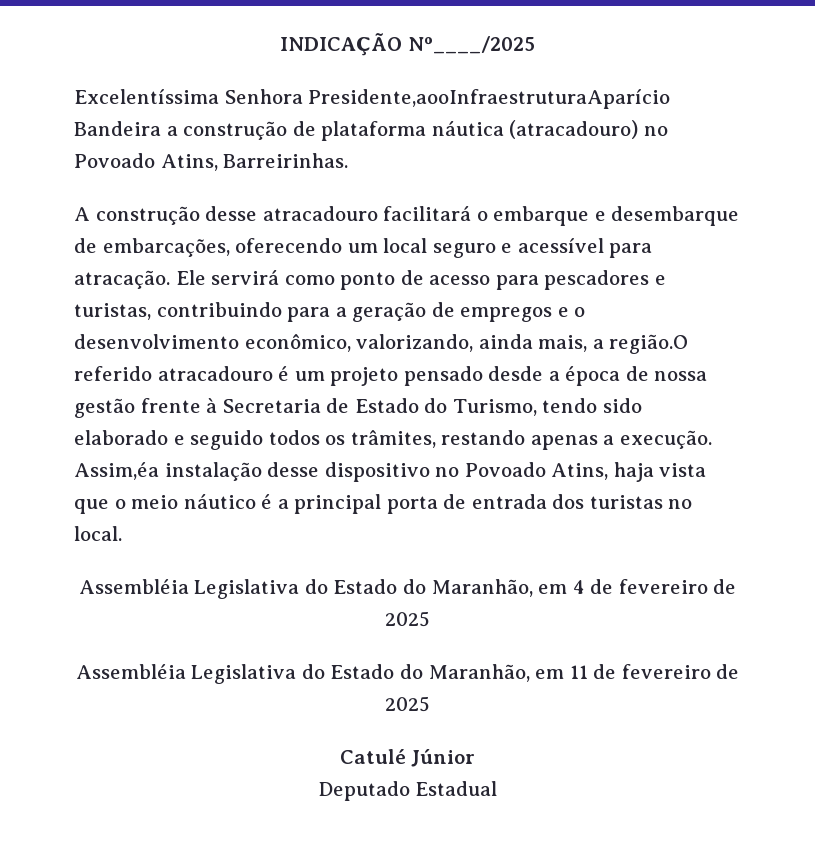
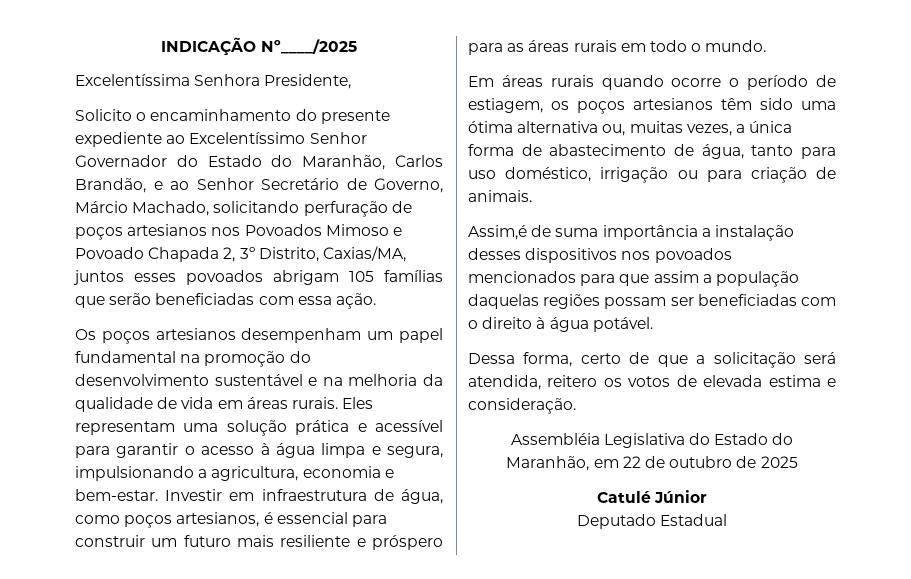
[308,89,671,109] [74,120,668,141] [74,153,349,171] [74,206,740,226] [74,238,653,258] [74,270,666,290] [74,302,586,322] [74,334,689,354] [74,366,708,386] [74,398,642,418] [74,430,712,450] [74,462,707,482] [74,494,693,514] [74,526,122,541] [78,579,737,599] [385,611,430,627] [75,664,711,684] Presidente,aooInfraestruturaAparício Bandeira a construção de plataforma náutica (atracadouro) no Povoado Atins, Barreirinhas. // A construção desse atracadouro facilitará o embarque e desembarque de embarcações, oferecendo um local seguro e acessível para atracação. Ele servirá como ponto de acesso para pescadores e turistas, contribuindo para a geração de empregos e o desenvolvimento econômico, valorizando, ainda mais, a região.O referido atracadouro é um projeto pensado desde a época de nossa gestão frente à Secretaria de Estado do Turismo, tendo sido elaborado e seguido todos os trâmites, restando apenas a execução. Assim,éa instalação desse dispositivo no Povoado Atins, haja vista que o meio náutico é a principal porta de entrada dos turistas no local. // Assembléia Legislativa do Estado do Maranhão, em 4 de fevereiro de 2025 // Assembléia Legislativa do Estado do Maranhão, em 11 de fevereiro -> [264,74,352,89] [75,109,390,124] [75,132,367,147] [75,155,443,170] [75,178,443,193] [75,201,412,217] [75,224,402,240] [75,246,406,262] [73,270,443,285] [75,293,376,309] [75,328,443,344] [75,351,311,367] [75,374,443,386] [75,397,374,412] [75,420,443,436] [75,443,443,458] [75,466,394,481] [75,489,443,504] [75,512,387,528] [75,535,443,550] [468,40,767,55] [468,75,836,90] [468,98,836,114] [468,121,793,136] [468,144,836,159] [468,167,836,183] [468,190,532,202] [468,225,794,241] [468,248,732,263] [468,271,799,287] [468,294,836,309] [468,317,653,332] [468,352,836,368] [468,375,836,390] [468,398,576,414] [510,433,794,448] [506,456,733,471] Presidente, // Solicito o encaminhamento do presente expediente ao Excelentíssimo Senhor Governador do Estado do Maranhão, Carlos Brandão, e ao Senhor Secretário de Governo, Márcio Machado, solicitando perfuração de poços artesianos nos Povoados Mimoso e Povoado Chapada 2, 3º Distrito, Caxias/MA, juntos esses povoados abrigam 105 famílias que serão beneficiadas com essa ação. // Os poços artesianos desempenham um papel fundamental na promoção do desenvolvimento sustentável e na melhoria da qualidade de vida em áreas rurais. Eles representam uma solução prática e acessível para garantir o acesso à água limpa e segura, impulsionando a agricultura, economia e bem-estar. Investir em infraestrutura de água, como poços artesianos, é essencial para construir um futuro mais resiliente e próspero para as áreas rurais em todo o mundo. // Em áreas rurais quando ocorre o período de estiagem, os poços artesianos têm sido uma ótima alternativa ou, muitas vezes, a única forma de abastecimento de água, tanto para uso doméstico, irrigação ou para criação de animais. // Assim,é de suma importância a instalação desses dispositivos nos povoados mencionados para que assim a população daquelas regiões possam ser beneficiadas com o direito à água potável. // Dessa forma, certo de que a solicitação será atendida, reitero os votos de elevada estima e consideração. // Assembléia Legislativa do Estado do Maranhão, em 22 de outubro

